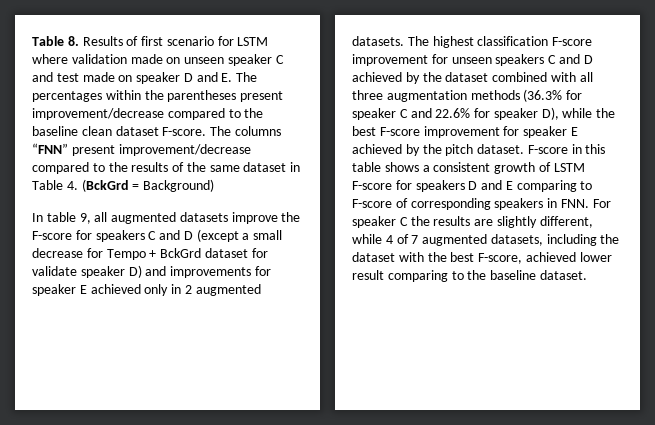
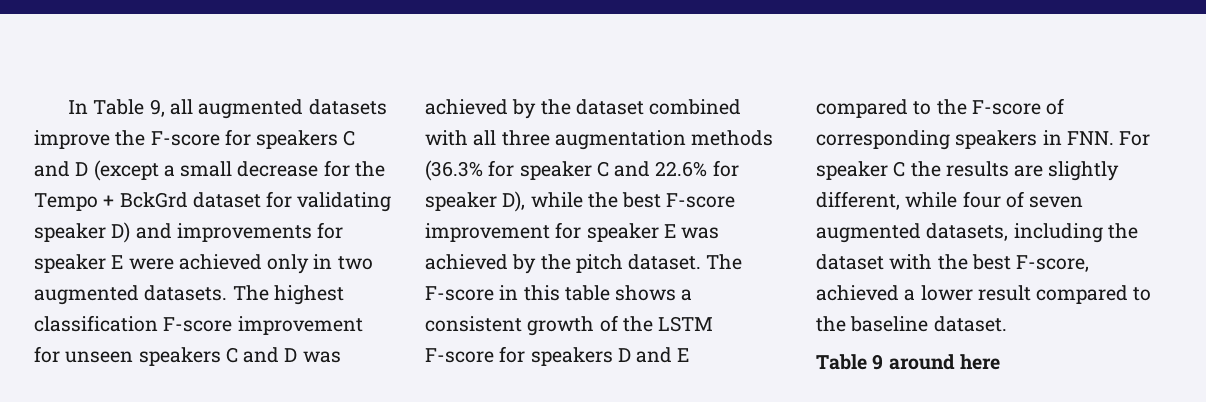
[32,36,269,46] [32,54,284,66] [32,72,258,84] [32,90,284,102] [32,108,264,120] [32,126,281,136] [32,143,251,156] [32,162,301,174] [32,179,215,192] [32,212,76,222] Table 8. Results of first scenario for LSTM where validation made on unseen speaker C and test made on speaker D and E. The percentages within the parentheses present improvement/decrease compared to the baseline clean dataset F-score. The columns “FNN” present improvement/decrease compared to the results of the same dataset in Table 4. (BckGrd = Background) // In table -> [68,99,145,115] In Table
(103, 253) none -> [354,161,385,177] the
[32,266,77,276] validate -> [297,192,392,212] validating
(87, 289) none -> [128,258,174,270] were
[184,285,192,294] 2 -> [337,256,373,270] two
(593, 59) none -> [302,351,341,363] was
(578, 131) none -> [681,227,720,239] was
(525, 149) none -> [706,254,743,270] The
(551, 167) none -> [622,316,653,332] the
[516,180,593,192] comparing to -> [816,99,967,118] compared to the
[385,234,419,244] 4 of 7 -> [962,191,1084,208] four of seven
(576, 257) none -> [904,289,916,301] a
[387,270,448,282] comparing -> [1036,285,1129,304] compared
(587, 275) none -> [816,354,1000,370] // Table 9 around here

